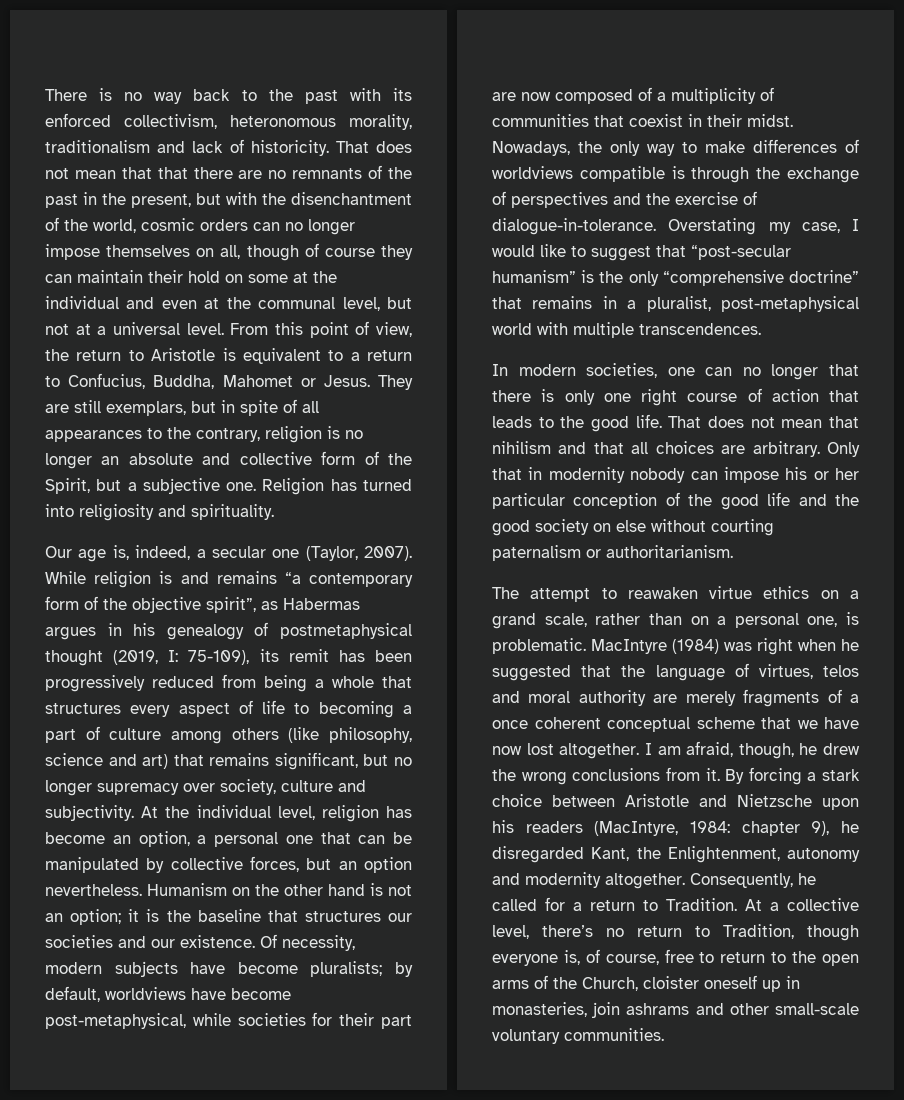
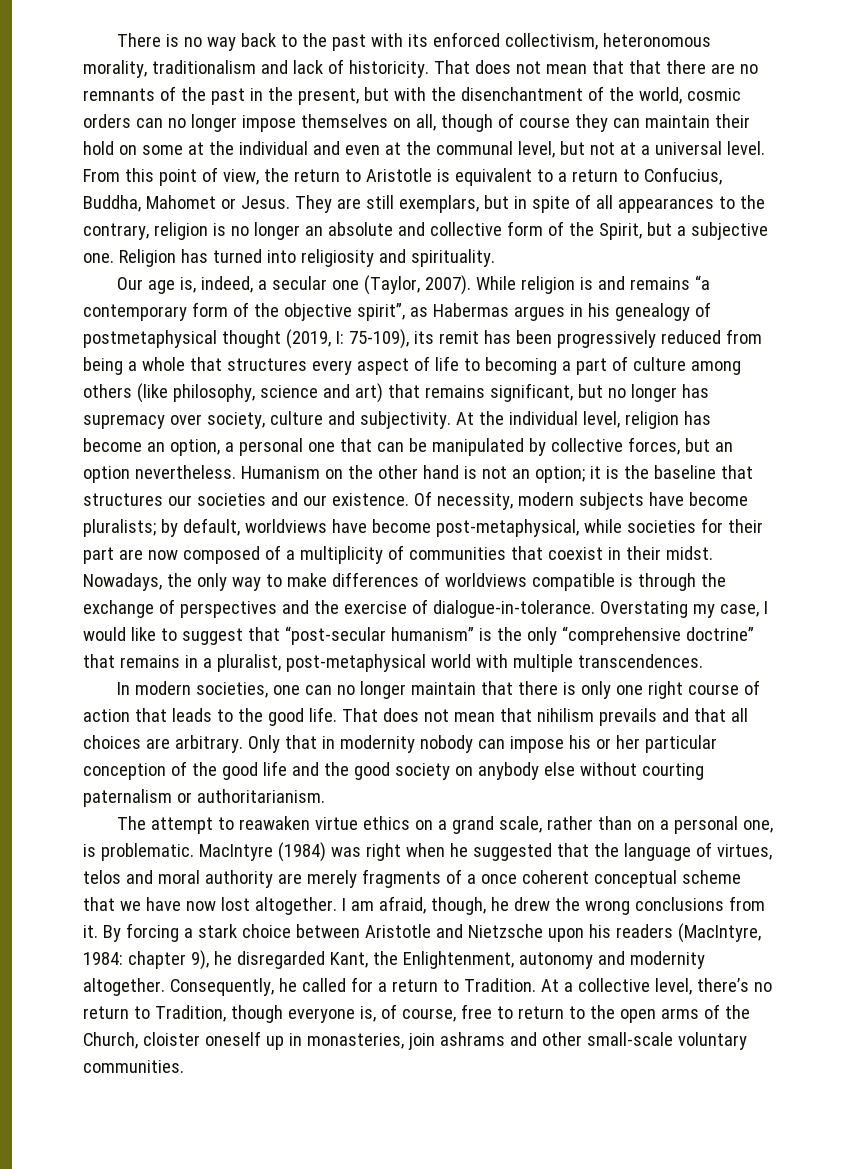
(92, 788) none -> [681,384,709,398] has
(819, 372) none -> [410,682,476,695] maintain
(551, 447) none -> [598,708,657,726] prevails
(611, 527) none -> [477,762,539,780] anybody

